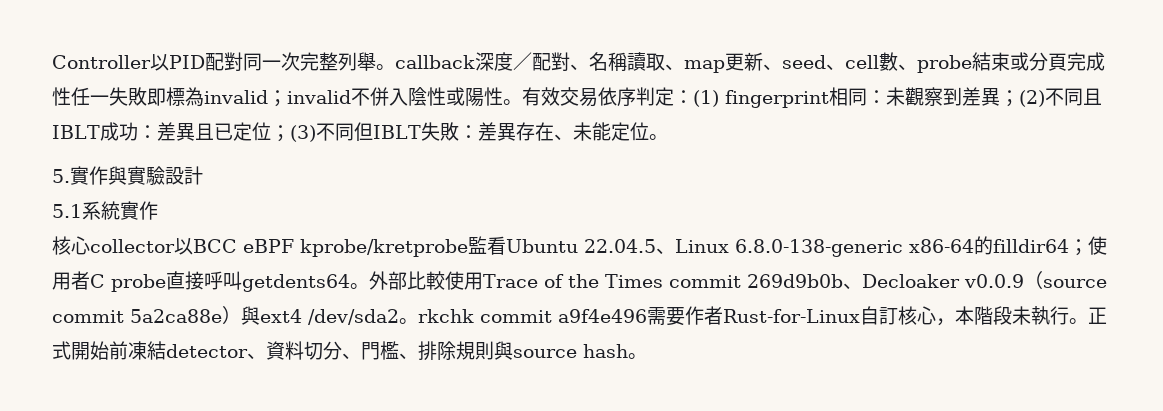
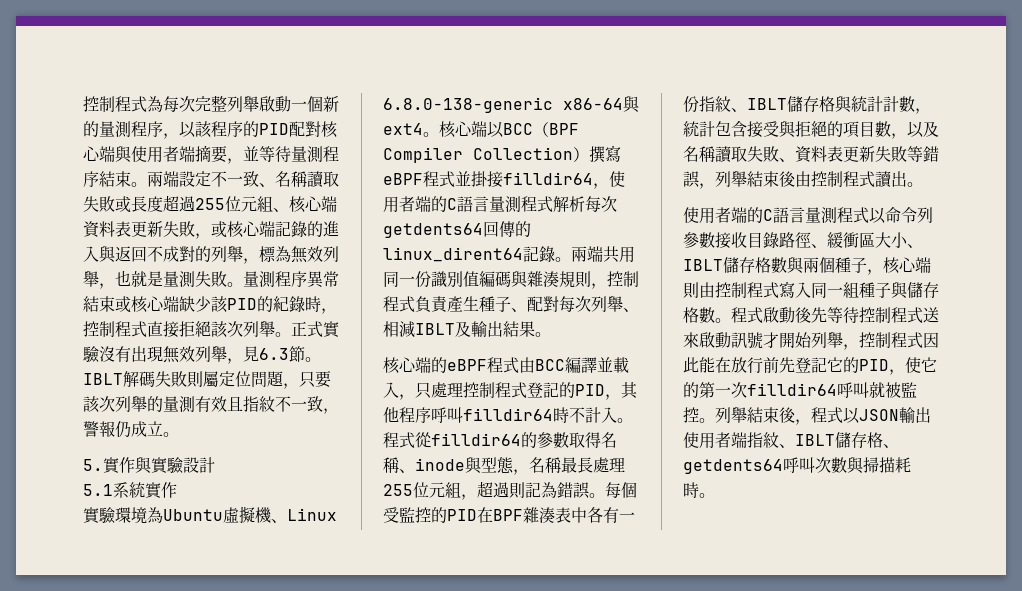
[52,52,1105,73] [52,87,1102,108] [52,122,649,142] Controller以PID配對同一次完整列舉。callback深度／配對、名稱讀取、map更新、seed、cell數、probe結束或分頁完成性任一失敗即標為invalid；invalid不併入陰性或陽性。有效交易依序判定：(1) fingerprint相同：未觀察到差異；(2)不同且IBLT成功：差異且已定位；(3)不同但IBLT失敗：差異存在、未能定位 -> [83,95,339,113] [83,121,338,139] [83,145,339,164] [83,171,339,188] [83,195,337,213] [83,221,339,239] [83,245,339,264] [83,270,339,289] [83,296,337,314] [83,320,340,338] [82,345,321,364] [83,371,331,389] [83,395,339,414] [83,421,163,438] 控制程式為每次完整列舉啟動一個新的量測程序，以該程序的PID配對核心端與使用者端摘要，並等待量測程序結束。兩端設定不一致、名稱讀取失敗或長度超過255位元組、核心端資料表更新失敗，或核心端記錄的進入與返回不成對的列舉，標為無效列舉，也就是量測失敗。量測程序異常結束或核心端缺少該PID的紀錄時，控制程式直接拒絕該次列舉。正式實驗沒有出現無效列舉，見6.3節。IBLT解碼失敗則屬定位問題，只要該次列舉的量測有效且指紋不一致，警報仍成立
[52,236,1107,257] [52,271,1107,292] [52,306,1107,326] [52,341,628,361] 核心collector以BCC eBPF kprobe/kretprobe監看Ubuntu 22.04.5、Linux 6.8.0-138-generic x86-64的filldir64；使用者C probe直接呼叫getdents64。外部比較使用Trace of the Times commit 269d9b0b、Decloaker v0.0.9（source commit 5a2ca88e）與ext4 /dev/sda2。rkchk commit a9f4e496需要作者Rust-for-Linux自訂核心，本階段未執行。正式開始前凍結detector、資料切分、門檻、排除規則與source hash -> [83,506,337,524] [383,96,640,113] [383,121,579,138] [383,145,621,163] [383,171,625,189] [383,196,617,213] [383,221,531,238] [383,246,635,263] [383,271,639,289] [383,295,639,313] [383,321,551,338] [383,357,629,374] [383,382,638,400] [383,407,633,423] [383,432,617,448] [383,457,625,475] [383,481,637,500] [383,507,635,523] [683,96,931,114] [683,121,939,139] [683,146,939,163] [683,170,923,189] [683,207,933,224] [683,232,923,249] [683,257,931,275] [683,281,939,299] [683,307,939,323] [683,331,939,350] [683,357,937,375] [683,382,917,398] [683,406,931,425] [683,432,899,449] [683,457,911,474] [683,482,699,498] 實驗環境為Ubuntu虛擬機、Linux 6.8.0-138-generic x86-64與ext4。核心端以BCC（BPF Compiler Collection）撰寫eBPF程式並掛接filldir64，使用者端的C語言量測程式解析每次getdents64回傳的linux_dirent64記錄。兩端共用同一份識別值編碼與雜湊規則，控制程式負責產生種子、配對每次列舉、相減IBLT及輸出結果。 // 核心端的eBPF程式由BCC編譯並載入，只處理控制程式登記的PID，其他程序呼叫filldir64時不計入。程式從filldir64的參數取得名稱、inode與型態，名稱最長處理255位元組，超過則記為錯誤。每個受監控的PID在BPF雜湊表中各有一份指紋、IBLT儲存格與統計計數，統計包含接受與拒絕的項目數，以及名稱讀取失敗、資料表更新失敗等錯誤，列舉結束後由控制程式讀出。 // 使用者端的C語言量測程式以命令列參數接收目錄路徑、緩衝區大小、IBLT儲存格數與兩個種子，核心端則由控制程式寫入同一組種子與儲存格數。程式啟動後先等待控制程式送來啟動訊號才開始列舉，控制程式因此能在放行前先登記它的PID，使它的第一次filldir64呼叫就被監控。列舉結束後，程式以JSON輸出使用者端指紋、IBLT儲存格、getdents64呼叫次數與掃描耗時

